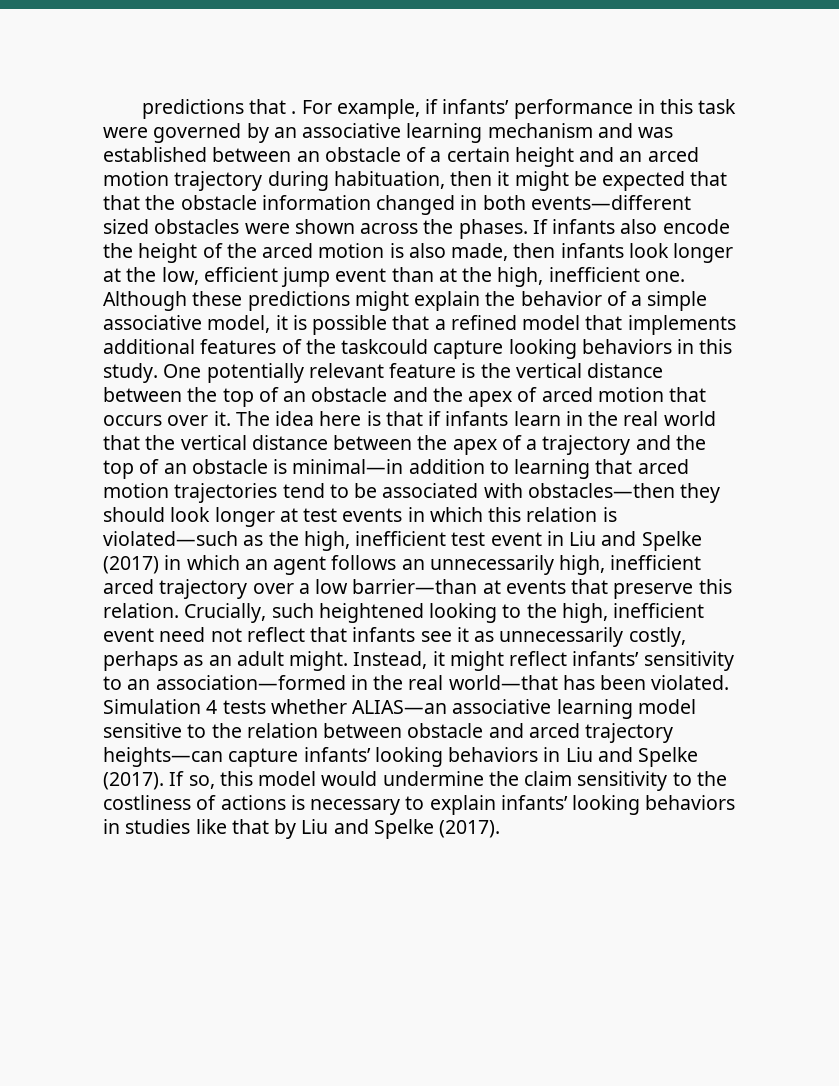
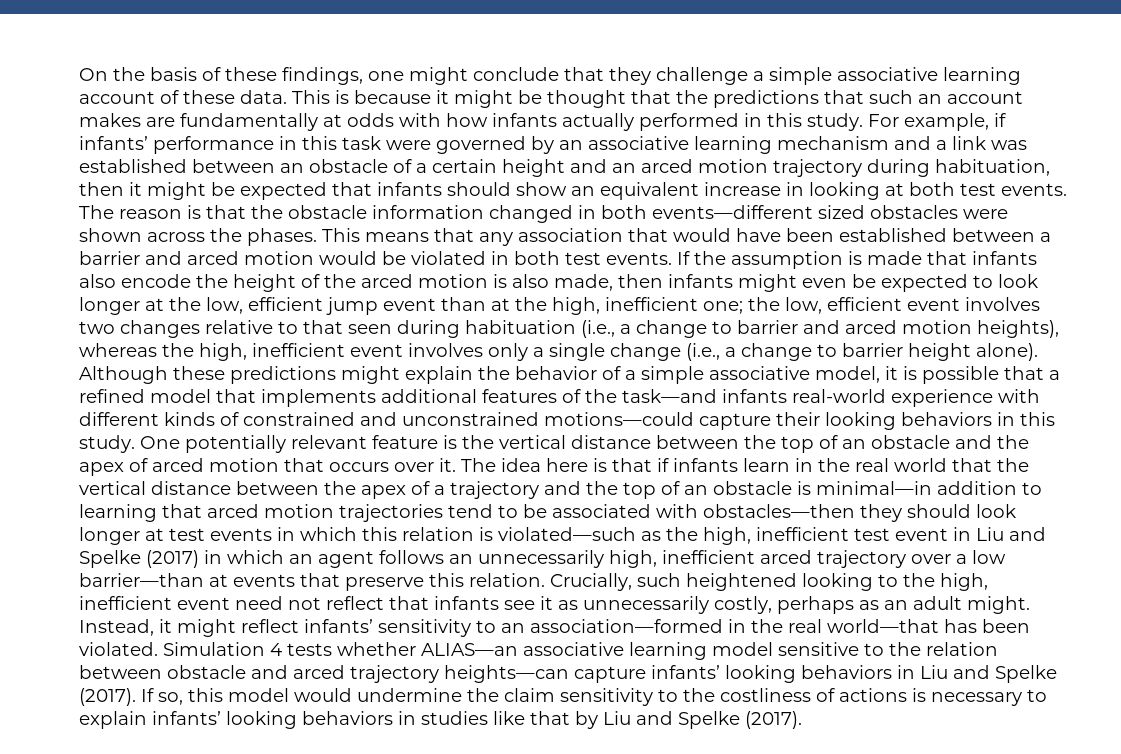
[141,99,297,119] predictions that . -> [79,67,1021,85] [79,90,1023,108] [79,113,863,131] On the basis of these findings, one might conclude that they challenge a simple associative learning account of these data. This is because it might be thought that the predictions that such an account makes are fundamentally at odds with how infants actually performed in this study.
(633, 130) none -> [936,136,986,150] a link
(728, 178) none -> [377,182,1067,200] [79,205,201,219] infants should show an equivalent increase in looking at both test events. The reason is
[532,219,548,234] If -> [322,228,1051,246] [79,251,967,269] This means that any association that would have been established between a barrier and arced motion would be violated in both test events. If the assumption is made that
(624, 250) none -> [738,274,993,292] might even be expected to
[644,271,685,282] one. -> [703,297,1040,314] [79,320,1059,338] [79,343,1038,361] one; the low, efficient event involves two changes relative to that seen during habituation (i.e., a change to barrier and arced motion heights), whereas the high, inefficient event involves only a single change (i.e., a change to barrier height alone).
[341,339,504,359] taskcould capture -> [622,389,1040,407] [79,412,820,430] task—and infants real-world experience with different kinds of constrained and unconstrained motions—could capture their

